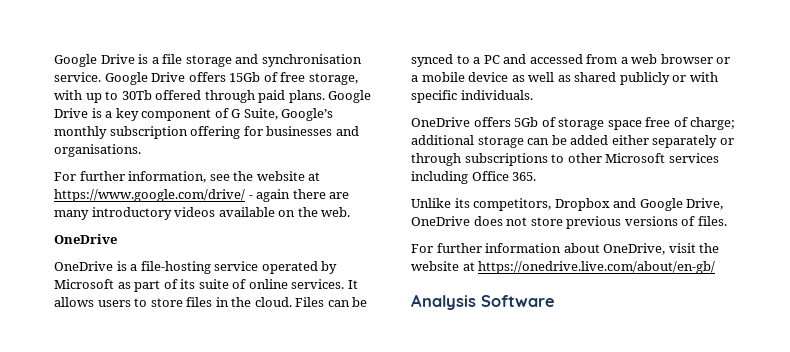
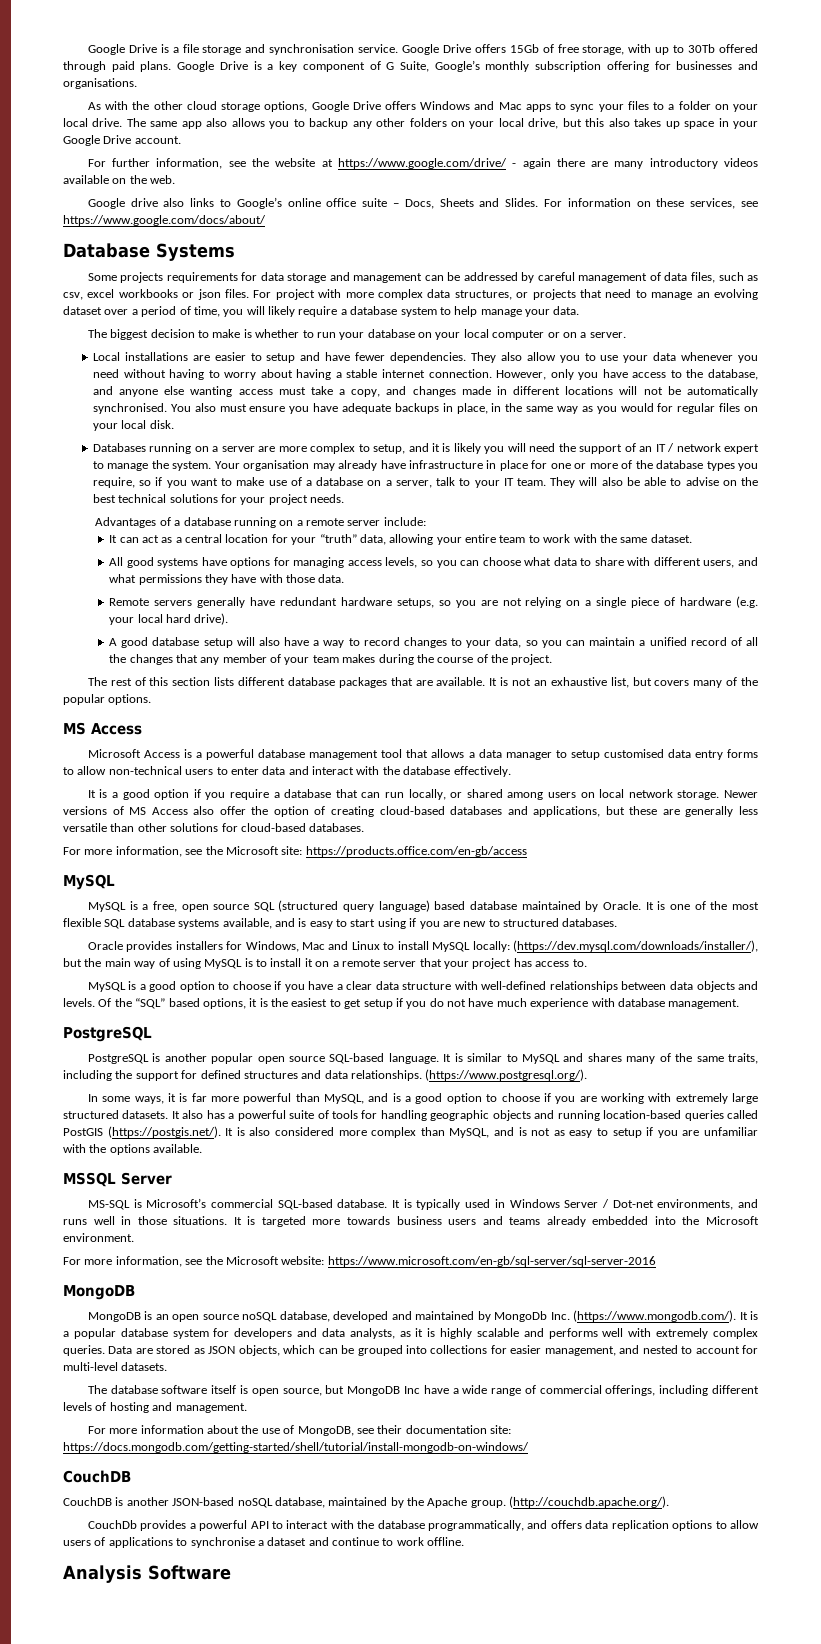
(141, 150) none -> [87,101,759,112] [63,118,759,129] [63,135,181,146] // As with the other cloud storage options, Google Drive offers Windows and Mac apps to sync your files to a folder on your local drive. The same app also allows you to backup any other folders on your local drive, but this also takes up space in your Google Drive account.
[54,234,117,244] [54,261,338,274] [54,279,358,292] [54,297,368,307] [411,54,731,67] [411,72,718,85] [411,90,533,103] [411,117,736,130] [411,135,734,148] [411,153,719,166] [411,171,537,184] [411,198,724,211] [411,216,727,229] [411,243,482,253] OneDrive // OneDrive is a file-hosting service operated by Microsoft as part of its suite of online services. It allows users to store files in the cloud. Files can be synced to a PC and accessed from a web browser or a mobile device as well as shared publicly or with specific individuals. // OneDrive offers 5Gb of storage space free of charge; additional storage can be added either separately or through subscriptions to other Microsoft services including Office 365. // Unlike its competitors, Dropbox and Google Drive, OneDrive does not store previous versions of files. // For further -> [87,197,758,209] [63,215,266,226] [63,243,235,261] [87,272,758,283] [63,289,758,300] [63,306,580,317] [87,329,626,340] [92,352,759,363] [92,369,758,380] [92,386,758,397] [92,403,759,414] [92,420,174,431] [92,443,759,454] [92,460,758,471] [92,477,758,488] [92,494,345,505] [95,517,426,528] [109,534,692,545] [109,557,758,568] [109,574,345,585] [109,596,758,608] [109,613,229,625] [109,637,758,648] [109,654,553,665] [87,677,758,688] [63,694,152,705] [63,722,142,735] [87,749,758,760] [63,766,511,777] [87,789,759,800] [63,806,758,817] [63,823,365,832] [63,846,527,857] [63,874,115,890] [87,900,760,912] [63,918,618,929] [87,940,758,952] [63,958,587,969] [87,981,758,992] [63,998,740,1009] [63,1026,152,1042] [87,1053,758,1064] [63,1069,588,1081] [87,1093,758,1104] [63,1110,759,1121] [63,1126,759,1138] [63,1144,203,1155] [63,1172,172,1187] [87,1198,758,1210] [63,1216,759,1227] [63,1233,134,1242] [63,1256,656,1267] [63,1285,135,1300] [87,1310,758,1322] [63,1328,759,1339] [63,1345,759,1356] [63,1362,168,1371] [87,1385,759,1396] [63,1402,247,1413] [87,1426,138,1434] Google drive also links to Google’s online office suite – Docs, Sheets and Slides. For information on these services, see https://www.google.com/docs/about/ // Database Systems // Some projects requirements for data storage and management can be addressed by careful management of data files, such as csv, excel workbooks or json files. For project with more complex data structures, or projects that need to manage an evolving dataset over a period of time, you will likely require a database system to help manage your data. // The biggest decision to make is whether to run your database on your local computer or on a server. // Local installations are easier to setup and have fewer dependencies. They also allow you to use your data whenever you need without having to worry about having a stable internet connection. However, only you have access to the database, and anyone else wanting access must take a copy, and changes made in different locations will not be automatically synchronised. You also must ensure you have adequate backups in place, in the same way as you would for regular files on your local disk. // Databases running on a server are more complex to setup, and it is likely you will need the support of an IT / network expert to manage the system. Your organisation may already have infrastructure in place for one or more of the database types you require, so if you want to make use of a database on a server, talk to your IT team. They will also be able to advise on the best technical solutions for your project needs. // Advantages of a database running on a remote server include: // It can act as a central location for your “truth” data, allowing your entire team to work with the same dataset. // All good systems have options for managing access levels, so you can choose what data to share with different users, and what permissions they have with those data. // Remote servers generally have redundant hardware setups, so you are not relying on a single piece of hardware (e.g. your local hard drive). // A good database setup will also have a way to record changes to your data, so you can maintain a unified record of all the changes that any member of your team makes during the course of the project. // The rest of this section lists different database packages that are available. It is not an exhaustive list, but covers many of the popular options. // MS Access // Microsoft Access is a powerful database management tool that allows a data manager to setup customised data entry forms to allow non-technical users to enter data and interact with the database effectively. // It is a good option if you require a database that can run locally, or shared among users on local network storage. Newer versions of MS Access also offer the option of creating cloud-based databases and applications, but these are generally less versatile than other solutions for cloud-based databases. // For more information, see the Microsoft site: https://products.office.com/en-gb/access // MySQL // MySQL is a free, open source SQL (structured query language) based database maintained by Oracle. It is one of the most flexible SQL database systems available, and is easy to start using if you are new to structured databases. // Oracle provides installers for Windows, Mac and Linux to install MySQL locally: (https://dev.mysql.com/downloads/installer/), but the main way of using MySQL is to install it on a remote server that your project has access to. // MySQL is a good option to choose if you have a clear data structure with well-defined relationships between data objects and levels. Of the “SQL” based options, it is the easiest to get setup if you do not have much experience with database management. // PostgreSQL // PostgreSQL is another popular open source SQL-based language. It is similar to MySQL and shares many of the same traits, including the support for defined structures and data relationships. (https://www.postgresql.org/). // In some ways, it is far more powerful than MySQL, and is a good option to choose if you are working with extremely large structured datasets. It also has a powerful suite of tools for handling geographic objects and running location-based queries called PostGIS (https://postgis.net/). It is also considered more complex than MySQL, and is not as easy to setup if you are unfamiliar with the options available. // MSSQL Server // MS-SQL is Microsoft’s commercial SQL-based database. It is typically used in Windows Server / Dot-net environments, and runs well in those situations. It is targeted more towards business users and teams already embedded into the Microsoft environment. // For more information, see the Microsoft website: https://www.microsoft.com/en-gb/sql-server/sql-server-2016 // MongoDB // MongoDB is an open source noSQL database, developed and maintained by MongoDb Inc. (https://www.mongodb.com/). It is a popular database system for developers and data analysts, as it is highly scalable and performs well with extremely complex queries. Data are stored as JSON objects, which can be grouped into collections for easier management, and nested to account for multi-level datasets. // The database software itself is open source, but MongoDB Inc have a wide range of commercial offerings, including different levels of hosting and management. // For more
[603,243,720,255] [411,261,716,274] OneDrive, visit the website at https://onedrive.live.com/about/en-gb/ -> [241,1425,512,1436] [63,1442,529,1453] [63,1470,131,1483] [63,1496,670,1508] [87,1520,760,1531] [63,1537,465,1548] the use of MongoDB, see their documentation site: https://docs.mongodb.com/getting-started/shell/tutorial/install-mongodb-on-windows/ // CouchDB // CouchDB is another JSON-based noSQL database, maintained by the Apache group. (http://couchdb.apache.org/). // CouchDb provides a powerful API to interact with the database programmatically, and offers data replication options to allow users of applications to synchronise a dataset and continue to work offline.

